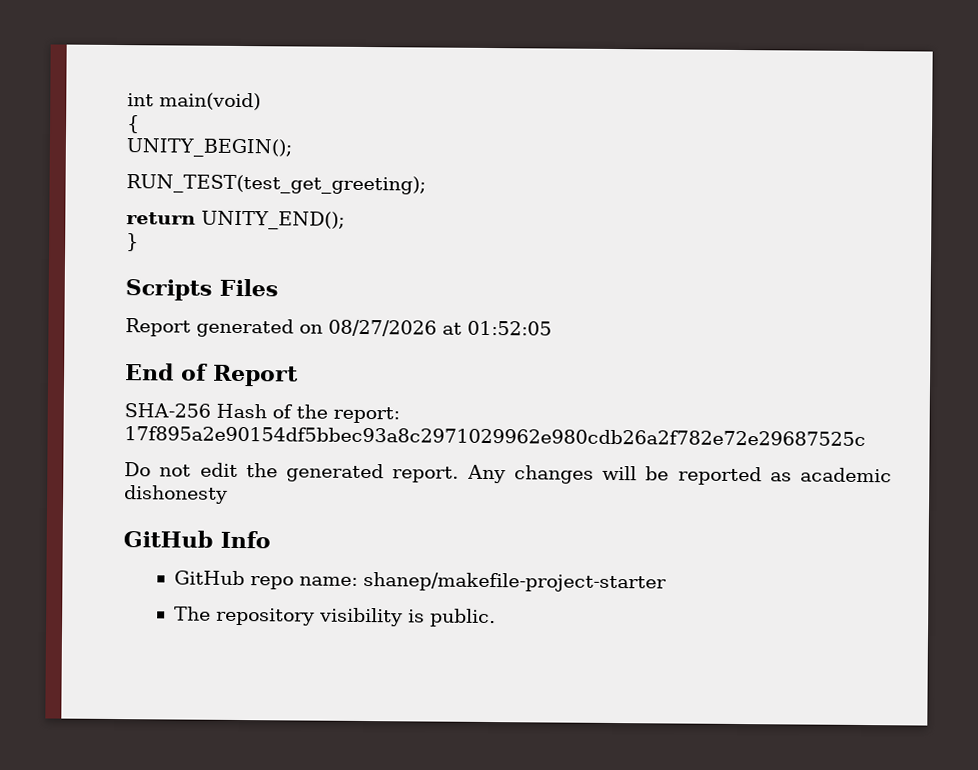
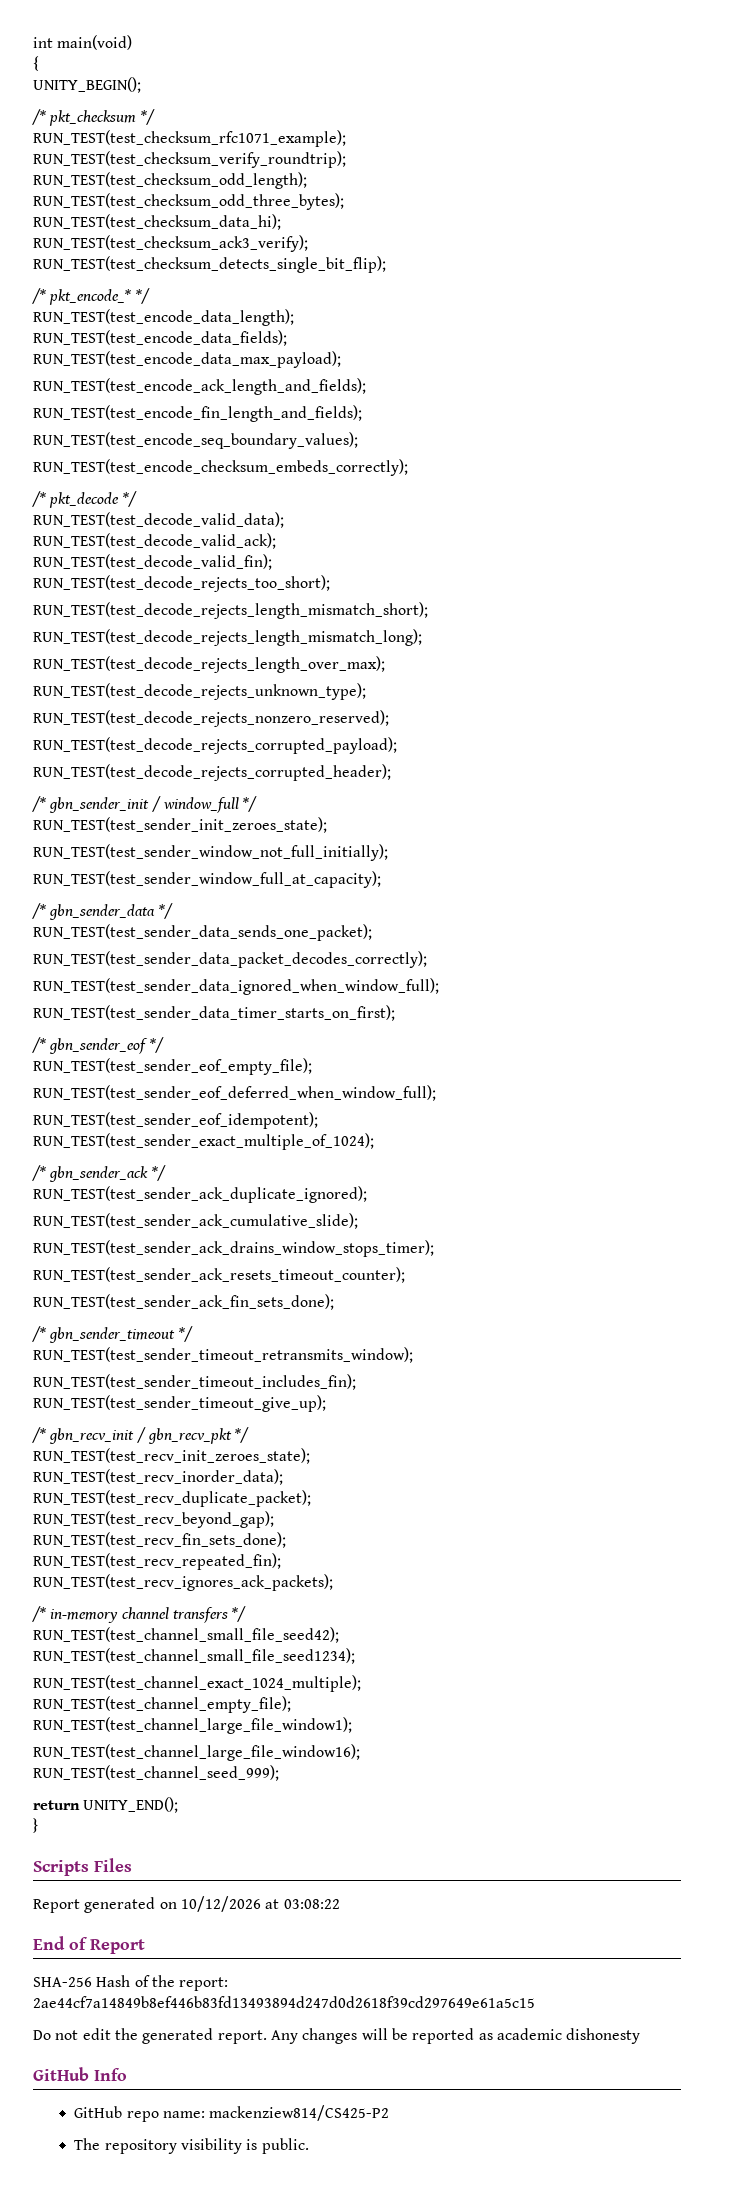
[126,174,426,195] RUN_TEST(test_get_greeting); -> [32,109,155,126] [33,130,346,147] [33,151,346,168] [33,172,307,189] [33,193,344,210] [33,214,281,230] [33,235,308,252] [33,256,386,273] [32,288,150,305] [33,309,294,326] [33,330,287,346] [33,351,341,368] [33,378,366,395] [33,405,362,422] [33,432,358,449] [33,459,408,476] [32,491,137,508] [33,512,284,528] [33,533,276,549] [33,554,272,570] [33,575,330,592] [33,602,428,619] [33,629,422,646] [33,656,385,673] [33,683,366,700] [33,710,389,727] [33,737,397,754] [33,764,391,781] [32,796,258,813] [33,817,327,833] [33,844,388,861] [33,871,381,888] [32,903,173,920] [33,924,372,941] [33,951,427,968] [33,978,439,995] [33,1005,395,1021] [32,1037,164,1054] [33,1058,312,1075] [33,1085,436,1101] [33,1112,318,1129] [33,1133,374,1150] [32,1165,166,1182] [33,1186,367,1203] [33,1213,358,1229] [33,1240,434,1257] [33,1267,405,1283] [33,1294,334,1310] [32,1326,193,1343] [33,1347,413,1363] [33,1374,356,1390] [33,1395,326,1412] [32,1427,250,1444] [33,1448,310,1464] [33,1469,283,1485] [33,1490,311,1507] [33,1511,274,1528] [33,1532,286,1548] [33,1553,281,1570] [33,1574,333,1591] [32,1606,247,1623] [33,1627,339,1643] [33,1648,355,1664] [33,1675,361,1692] [33,1696,291,1713] [33,1717,352,1734] [33,1744,360,1761] [33,1765,279,1781] /* pkt_checksum */ // RUN_TEST(test_checksum_rfc1071_example); // RUN_TEST(test_checksum_verify_roundtrip); // RUN_TEST(test_checksum_odd_length); // RUN_TEST(test_checksum_odd_three_bytes); // RUN_TEST(test_checksum_data_hi); // RUN_TEST(test_checksum_ack3_verify); // RUN_TEST(test_checksum_detects_single_bit_flip); // /* pkt_encode_* */ // RUN_TEST(test_encode_data_length); // RUN_TEST(test_encode_data_fields); // RUN_TEST(test_encode_data_max_payload); // RUN_TEST(test_encode_ack_length_and_fields); // RUN_TEST(test_encode_fin_length_and_fields); // RUN_TEST(test_encode_seq_boundary_values); // RUN_TEST(test_encode_checksum_embeds_correctly); // /* pkt_decode */ // RUN_TEST(test_decode_valid_data); // RUN_TEST(test_decode_valid_ack); // RUN_TEST(test_decode_valid_fin); // RUN_TEST(test_decode_rejects_too_short); // RUN_TEST(test_decode_rejects_length_mismatch_short); // RUN_TEST(test_decode_rejects_length_mismatch_long); // RUN_TEST(test_decode_rejects_length_over_max); // RUN_TEST(test_decode_rejects_unknown_type); // RUN_TEST(test_decode_rejects_nonzero_reserved); // RUN_TEST(test_decode_rejects_corrupted_payload); // RUN_TEST(test_decode_rejects_corrupted_header); // /* gbn_sender_init / window_full */ // RUN_TEST(test_sender_init_zeroes_state); // RUN_TEST(test_sender_window_not_full_initially); // RUN_TEST(test_sender_window_full_at_capacity); // /* gbn_sender_data */ // RUN_TEST(test_sender_data_sends_one_packet); // RUN_TEST(test_sender_data_packet_decodes_correctly); // RUN_TEST(test_sender_data_ignored_when_window_full); // RUN_TEST(test_sender_data_timer_starts_on_first); // /* gbn_sender_eof */ // RUN_TEST(test_sender_eof_empty_file); // RUN_TEST(test_sender_eof_deferred_when_window_full); // RUN_TEST(test_sender_eof_idempotent); // RUN_TEST(test_sender_exact_multiple_of_1024); // /* gbn_sender_ack */ // RUN_TEST(test_sender_ack_duplicate_ignored); // RUN_TEST(test_sender_ack_cumulative_slide); // RUN_TEST(test_sender_ack_drains_window_stops_timer); // RUN_TEST(test_sender_ack_resets_timeout_counter); // RUN_TEST(test_sender_ack_fin_sets_done); // /* gbn_sender_timeout */ // RUN_TEST(test_sender_timeout_retransmits_window); // RUN_TEST(test_sender_timeout_includes_fin); // RUN_TEST(test_sender_timeout_give_up); // /* gbn_recv_init / gbn_recv_pkt */ // RUN_TEST(test_recv_init_zeroes_state); // RUN_TEST(test_recv_inorder_data); // RUN_TEST(test_recv_duplicate_packet); // RUN_TEST(test_recv_beyond_gap); // RUN_TEST(test_recv_fin_sets_done); // RUN_TEST(test_recv_repeated_fin); // RUN_TEST(test_recv_ignores_ack_packets); // /* in-memory channel transfers */ // RUN_TEST(test_channel_small_file_seed42); // RUN_TEST(test_channel_small_file_seed1234); // RUN_TEST(test_channel_exact_1024_multiple); // RUN_TEST(test_channel_empty_file); // RUN_TEST(test_channel_large_file_window1); // RUN_TEST(test_channel_large_file_window16); // RUN_TEST(test_channel_seed_999);
[328,319,552,337] 08/27/2026 at 01:52:05 -> [180,1896,340,1912] 10/12/2026 at 03:08:22
[124,426,866,447] 17f895a2e90154df5bbec93a8c2971029962e980cdb26a2f782e72e29687525c -> [33,1996,535,2008] 2ae44cf7a14849b8ef446b83fd13493894d247d0d2618f39cd297649e61a5c15
[362,571,667,593] shanep/makefile-project-starter -> [209,2105,390,2121] mackenziew814/CS425-P2

